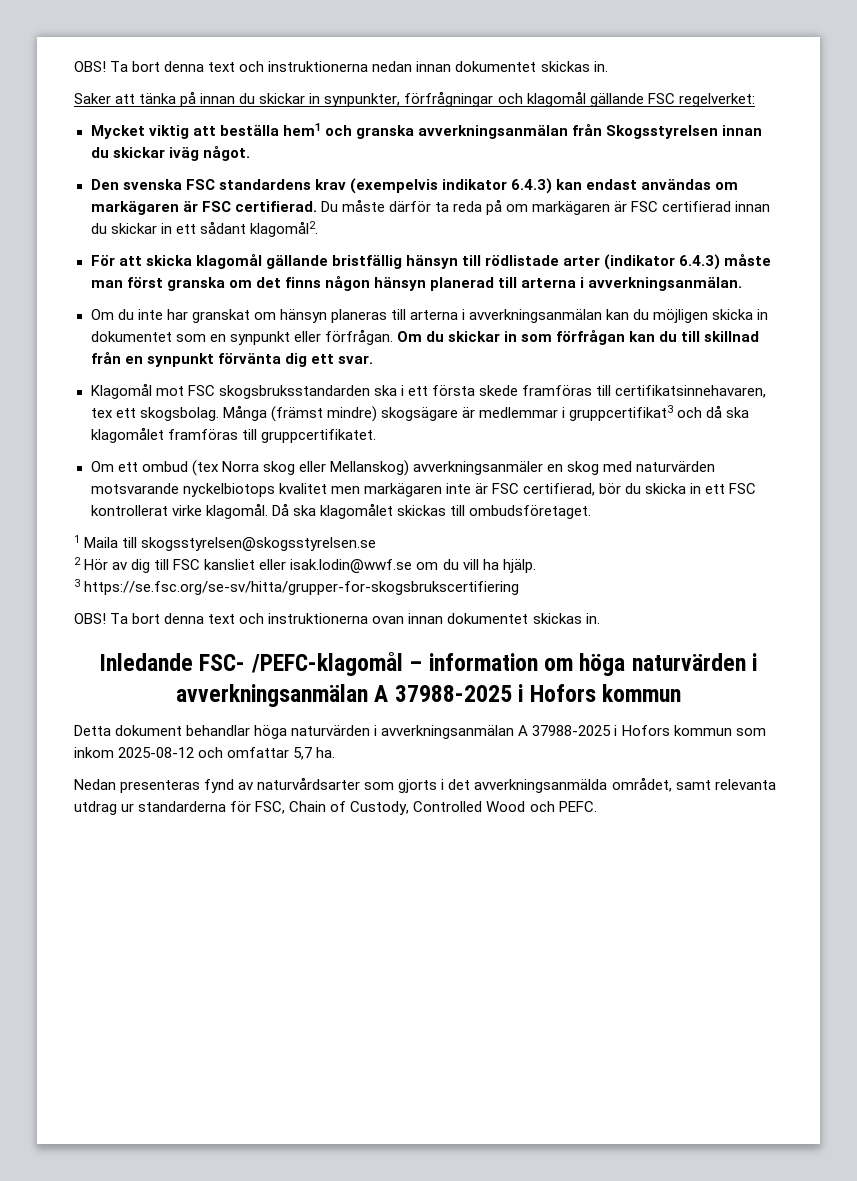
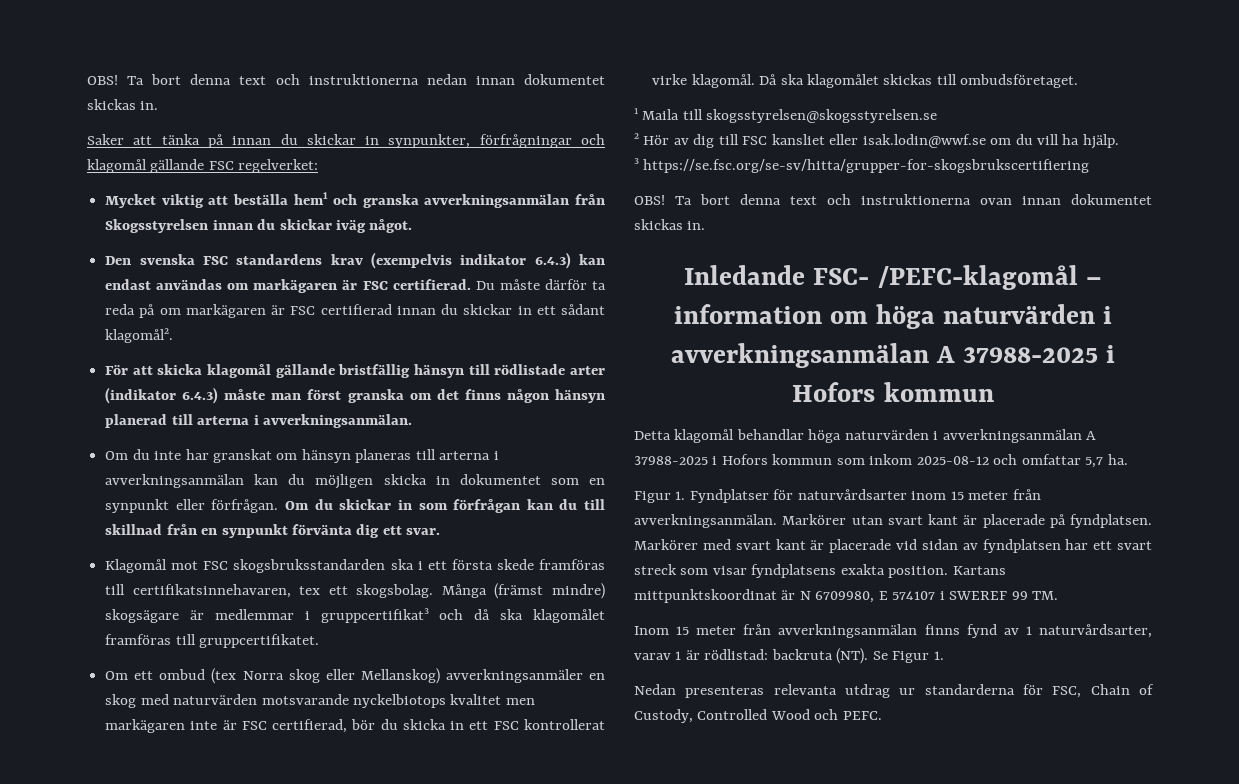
[115,725,183,736] dokument -> [674,429,735,443] klagomål
[74,777,711,793] Nedan presenteras fynd av naturvårdsarter som gjorts i det avverkningsanmälda området, samt -> [634,489,1041,503] [634,514,1152,528] [634,539,1152,553] [634,564,1006,578] [634,589,1059,603] [634,624,1152,638] [634,648,944,664] [634,684,765,698] Figur 1. Fyndplatser för naturvårdsarter inom 15 meter från avverkningsanmälan. Markörer utan svart kant är placerade på fyndplatsen. Markörer med svart kant är placerade vid sidan av fyndplatsen har ett svart streck som visar fyndplatsens exakta position. Kartans mittpunktskoordinat är N 6709980, E 574107 i SWEREF 99 TM. // Inom 15 meter från avverkningsanmälan finns fynd av 1 naturvårdsarter, varav 1 är rödlistad: backruta (NT). Se Figur 1. // Nedan presenteras

